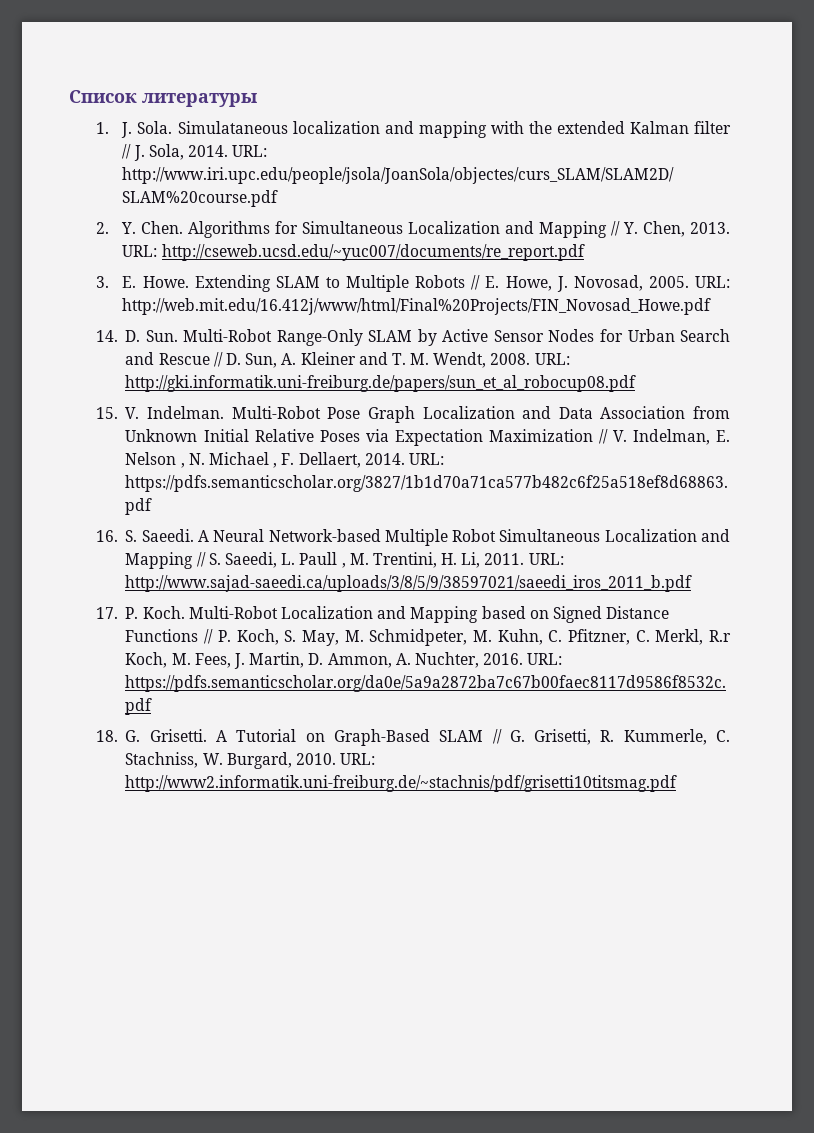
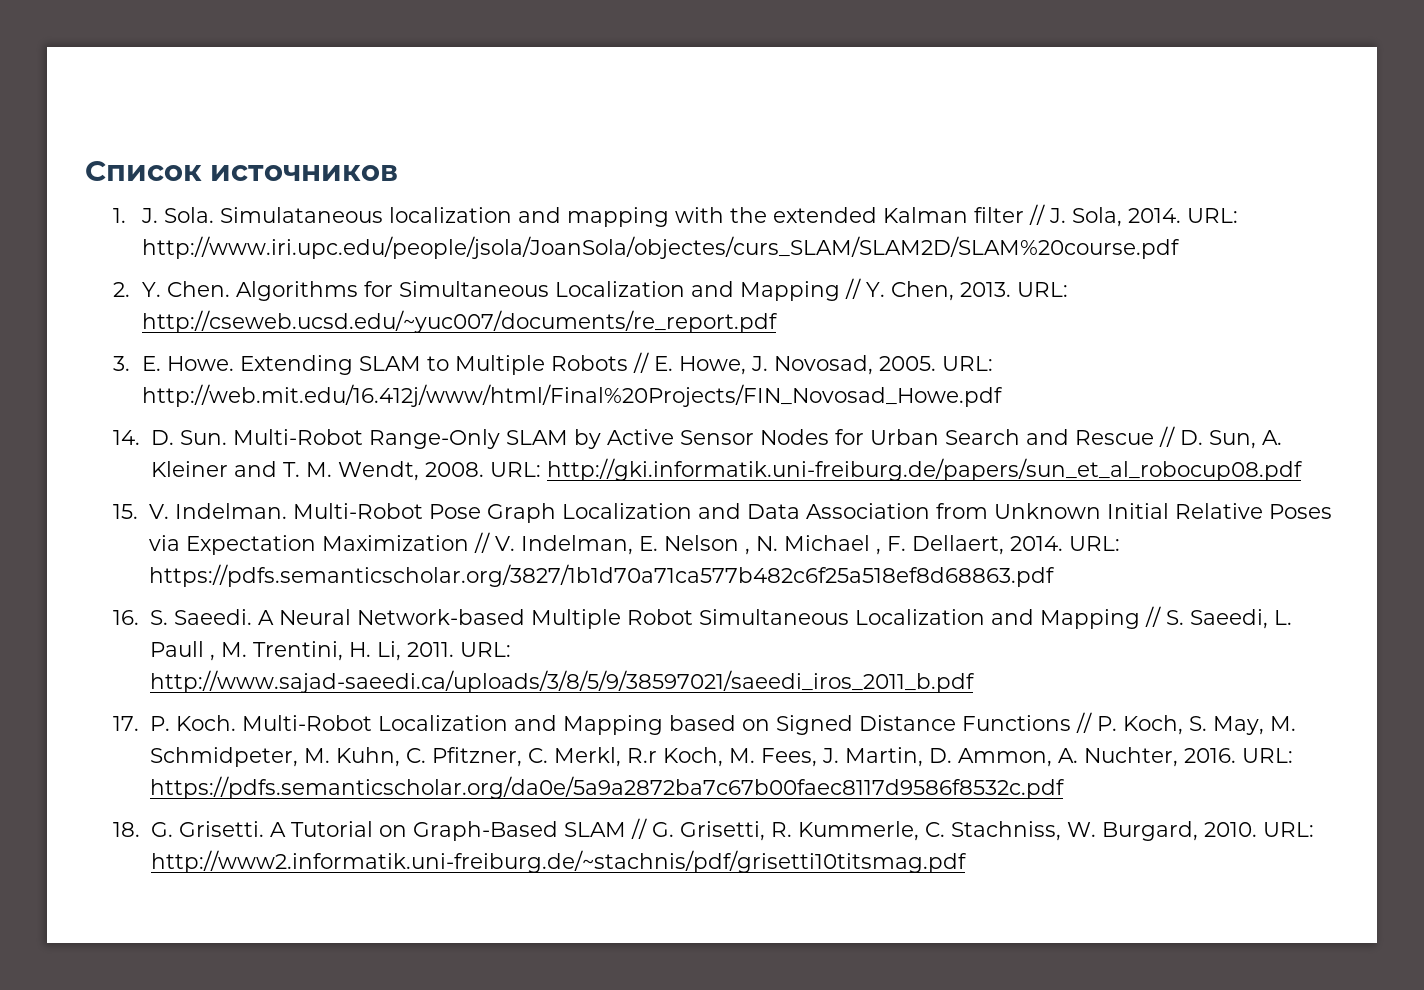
[142,93,257,107] литературы -> [210,165,398,181] источников

